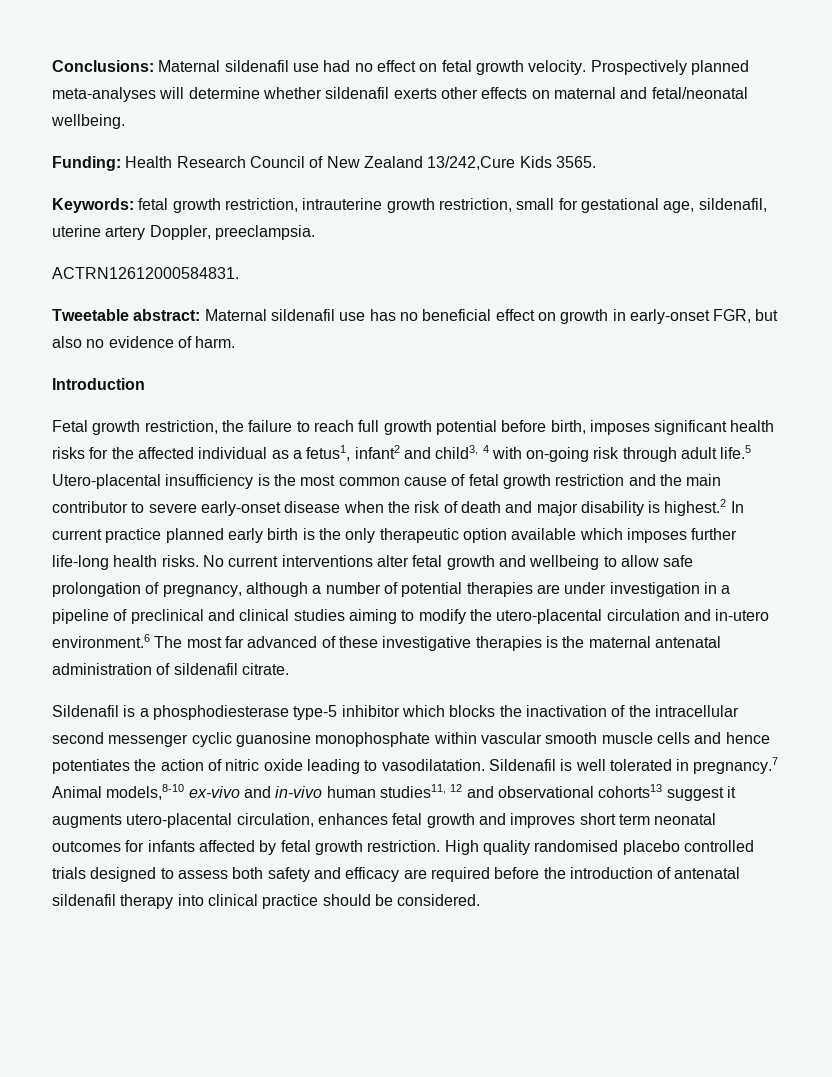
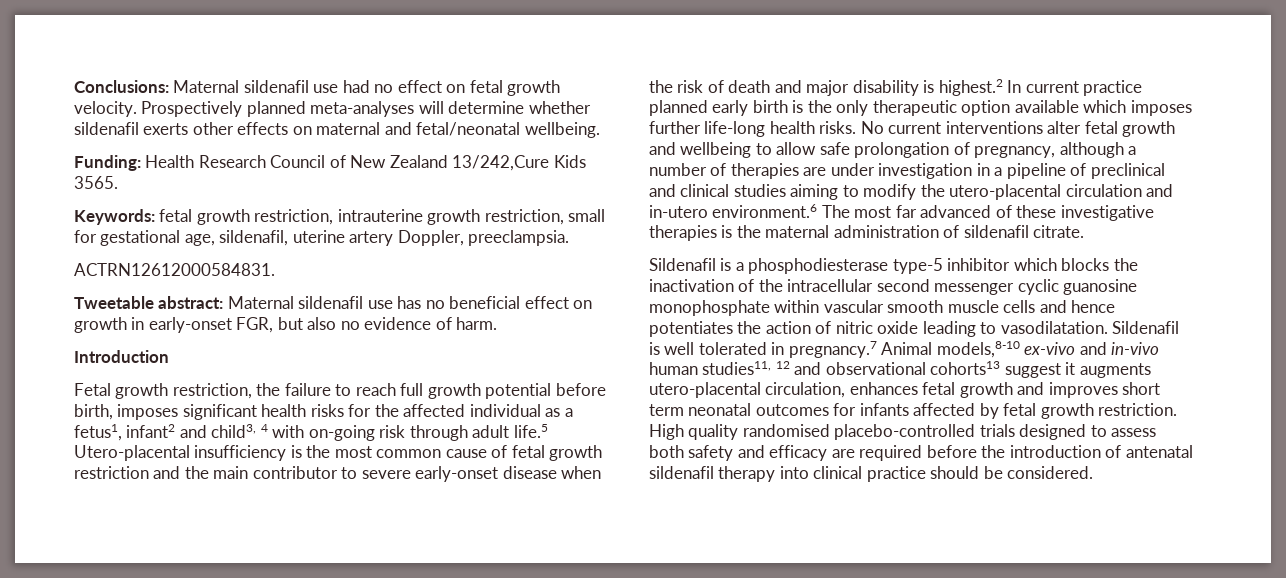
[401,582,463,597] potential -> (727, 169) none
[654,636,721,648] antenatal -> (830, 231) none
[622,840,754,855] placebo controlled -> [834,424,976,440] placebo-controlled

